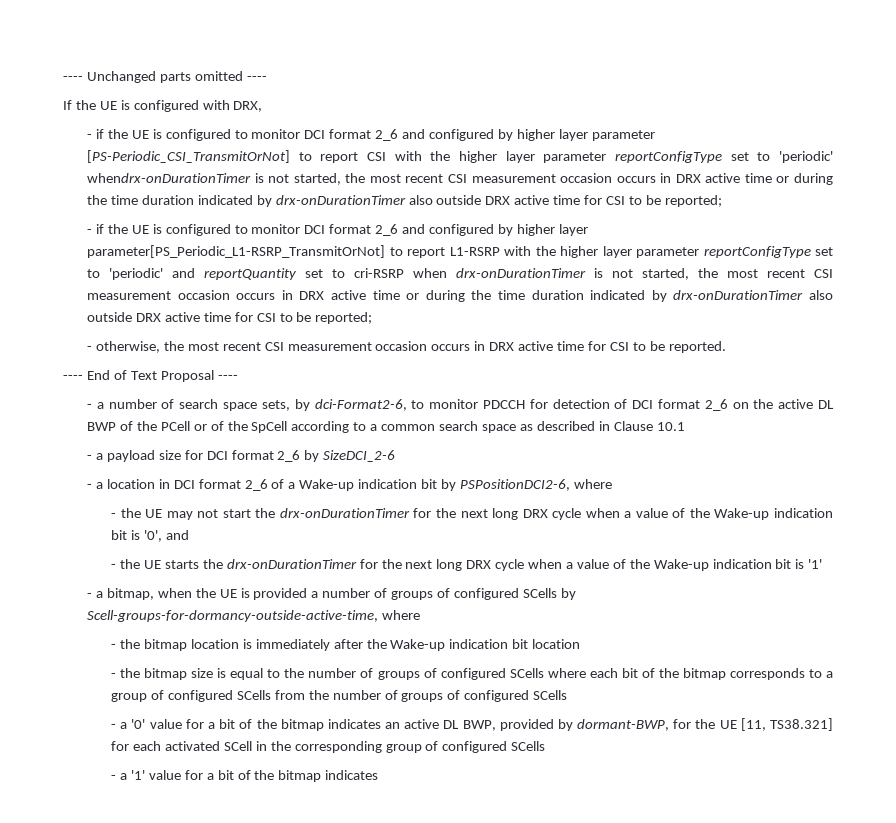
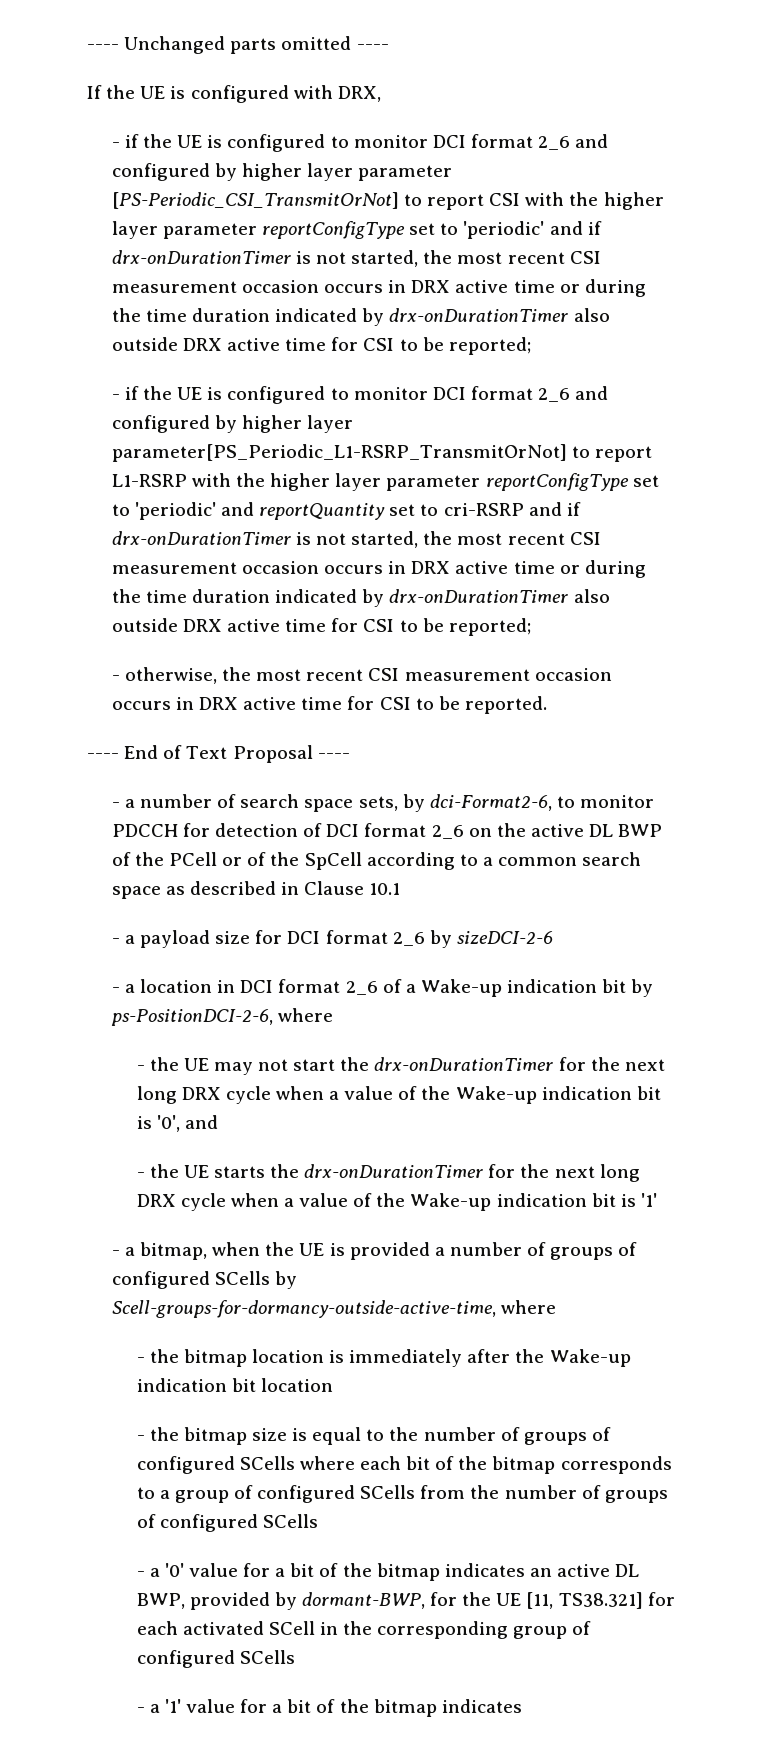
[87,173,252,183] whendrx-onDurationTimer -> [549,221,602,235] [111,250,291,264] and if drx-onDurationTimer
[413,268,448,278] when -> [528,502,581,516] and if
[323,450,396,462] SizeDCI_2-6 -> [456,931,553,944] sizeDCI-2-6
[459,479,570,491] PSPositionDCI2-6, -> [110,1009,273,1026] ps-PositionDCI-2-6,

